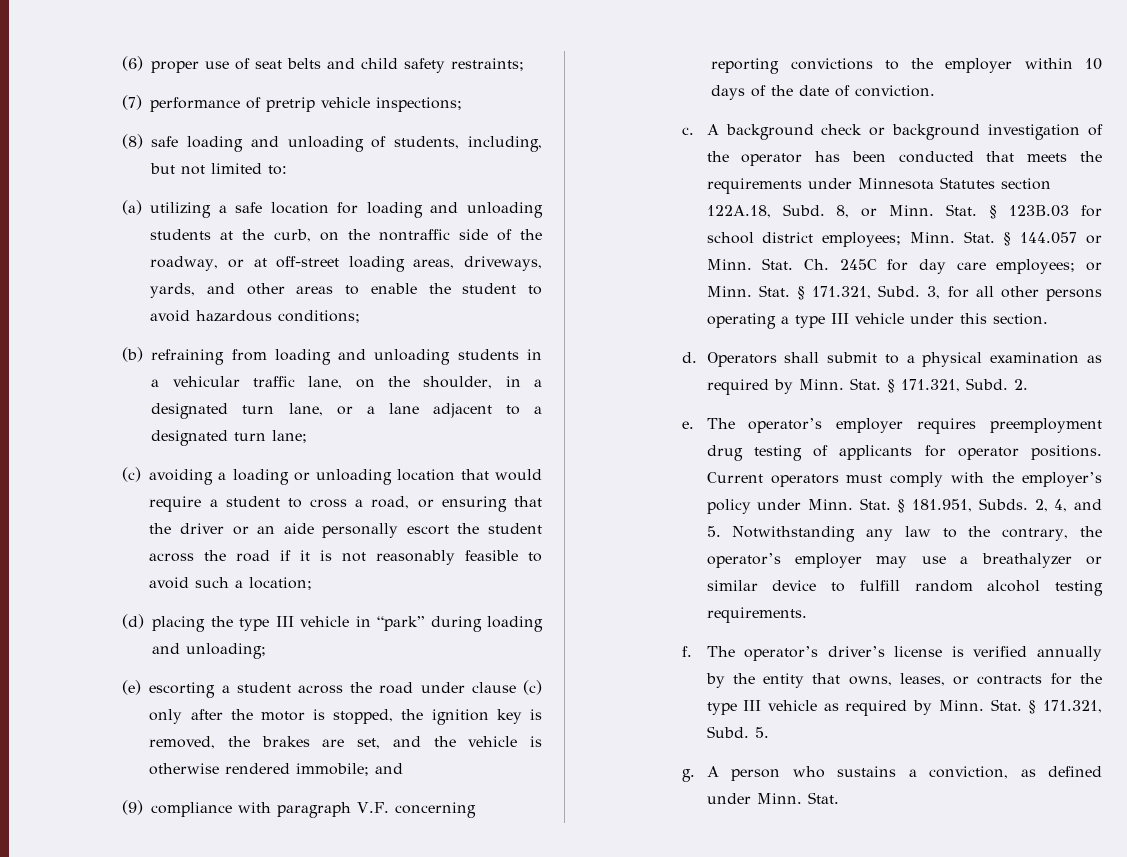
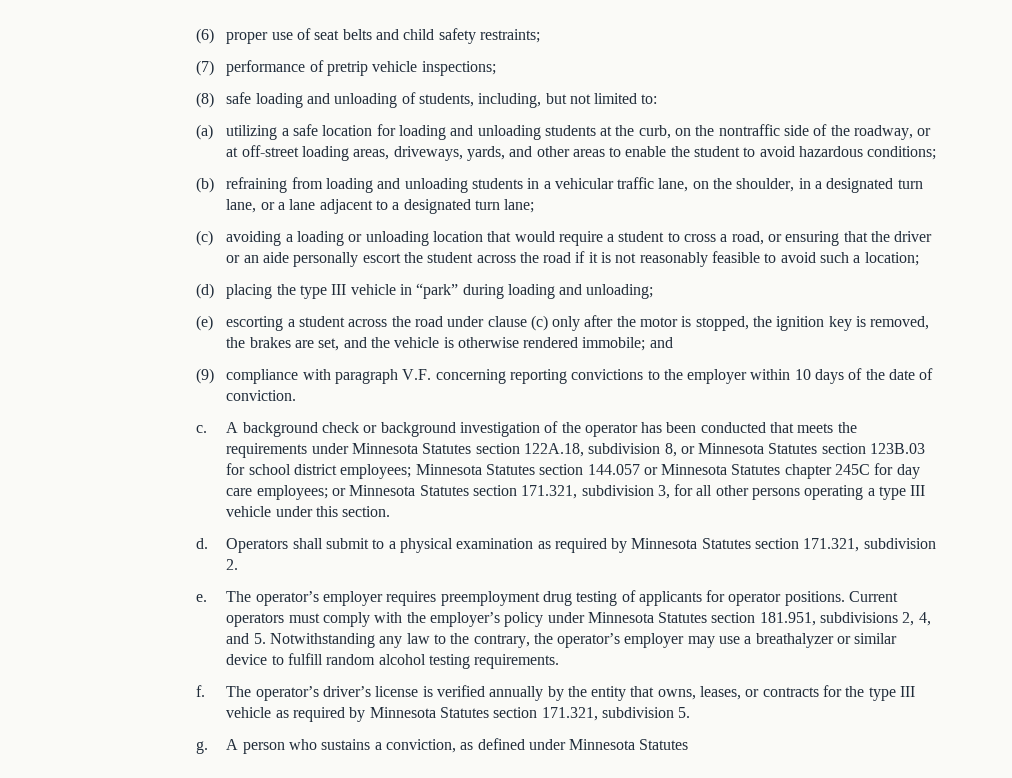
[782,204,825,216] Subd. -> [588,443,661,454] subdivision
[889,204,998,219] Minn. Stat. § -> [698,443,866,454] Minnesota Statutes section
[909,231,1102,246] [706,258,829,270] Minn. Stat. § 144.057 or Minn. Stat. Ch. -> [415,464,832,479] Minnesota Statutes section 144.057 or Minnesota Statutes chapter
[706,285,921,300] Minn. Stat. § 171.321, Subd. -> [349,485,654,499] Minnesota Statutes section 171.321, subdivision
[798,378,1008,393] Minn. Stat. § 171.321, Subd. -> [631,538,936,552] Minnesota Statutes section 171.321, subdivision
[808,498,1028,513] Minn. Stat. § 181.951, Subds. -> [587,612,899,626] Minnesota Statutes section 181.951, subdivisions
[938,699,1102,714] [706,726,749,738] Minn. Stat. § 171.321, Subd. -> [369,707,674,721] Minnesota Statutes section 171.321, subdivision
[756,792,839,804] Minn. Stat. -> [569,739,689,750] Minnesota Statutes

